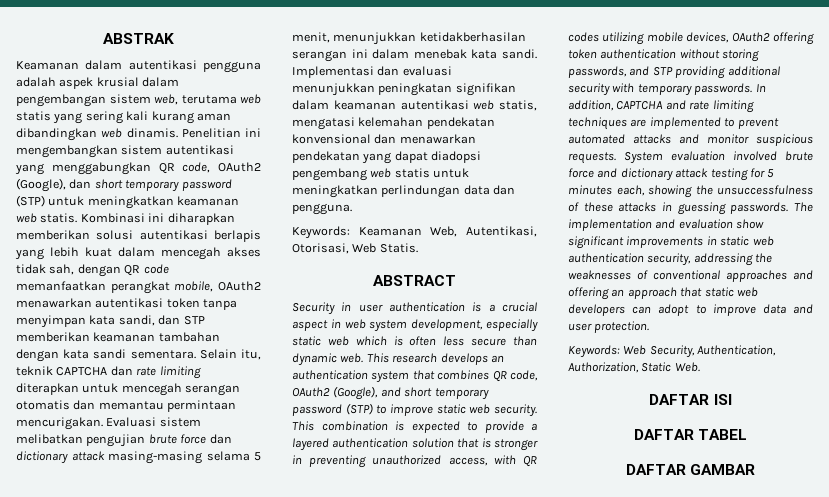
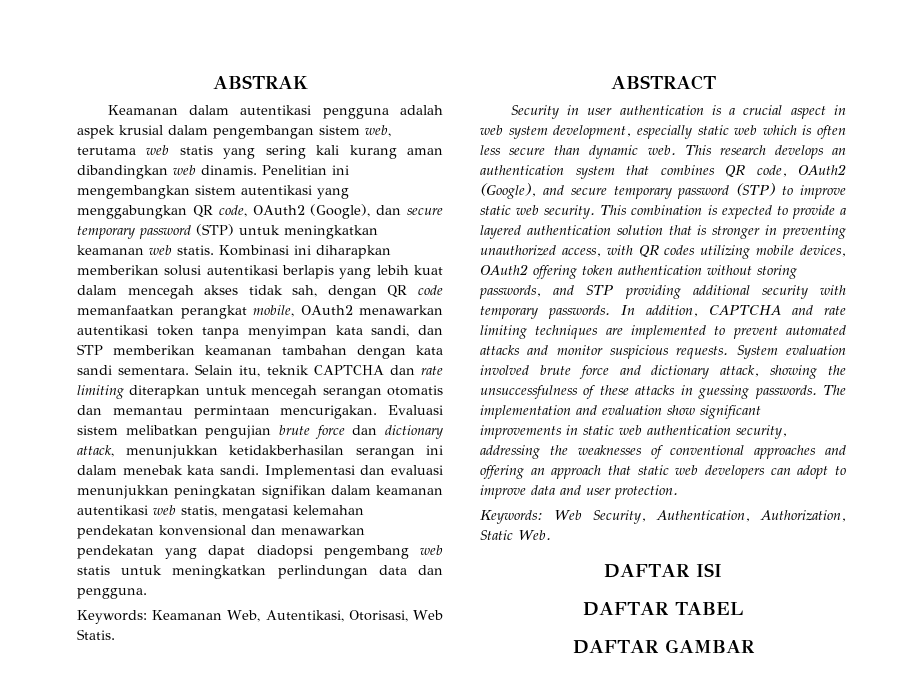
[94,179,123,189] short -> [407,208,443,215] secure
[71,451,261,464] [292,32,330,43] attack masing-masing selama 5 menit, -> [77,445,114,457] attack,
[404,387,433,397] short -> [570,188,607,195] secure
[675,168,775,181] [568,185,645,196] attack testing for 5 minutes each, -> [720,365,760,377] attack,

